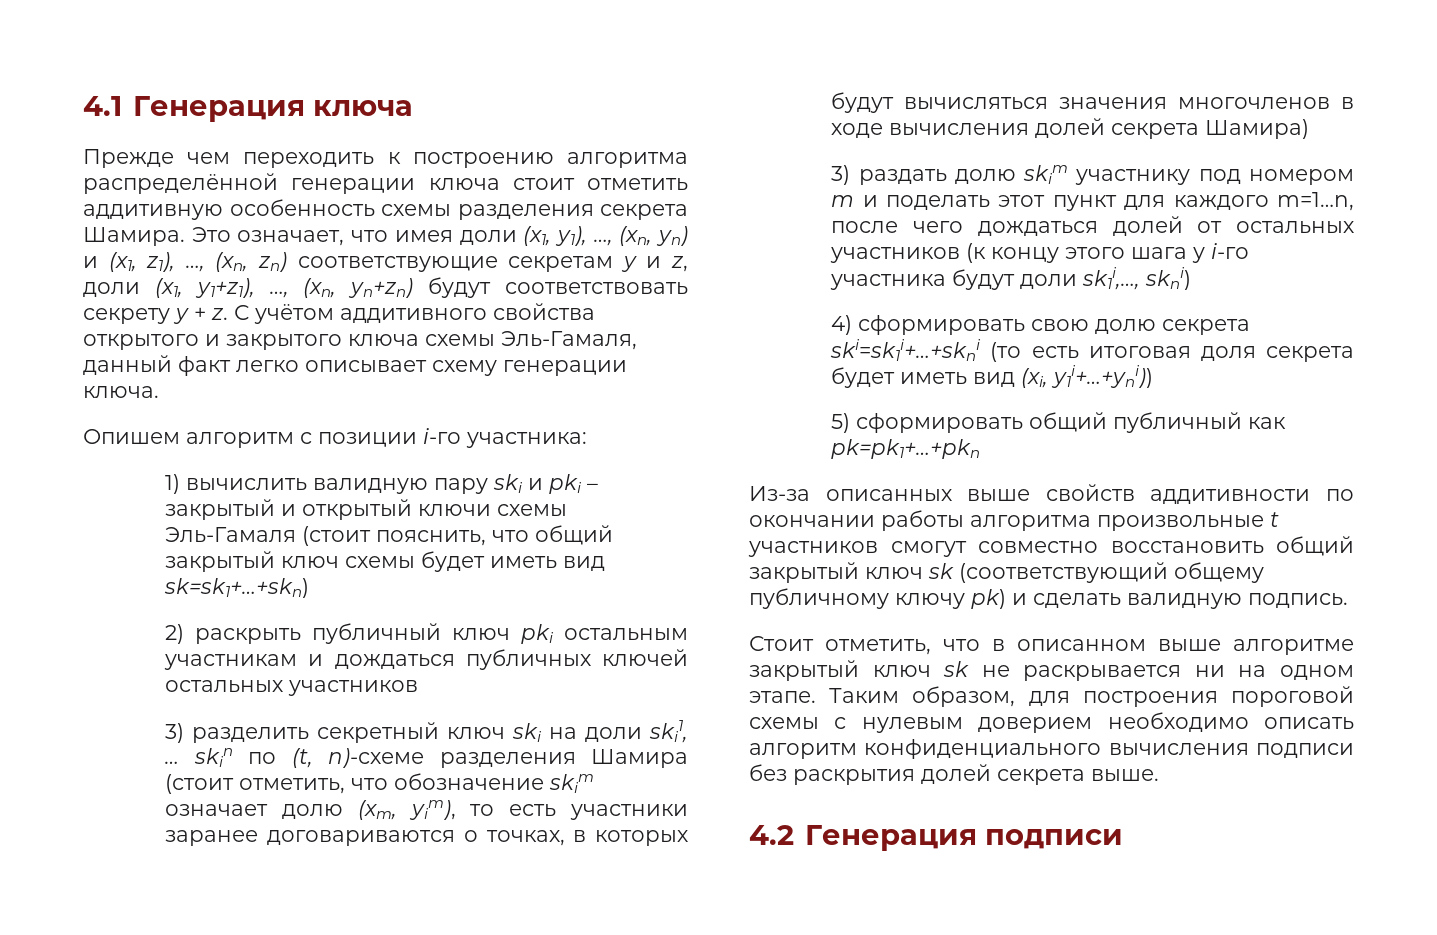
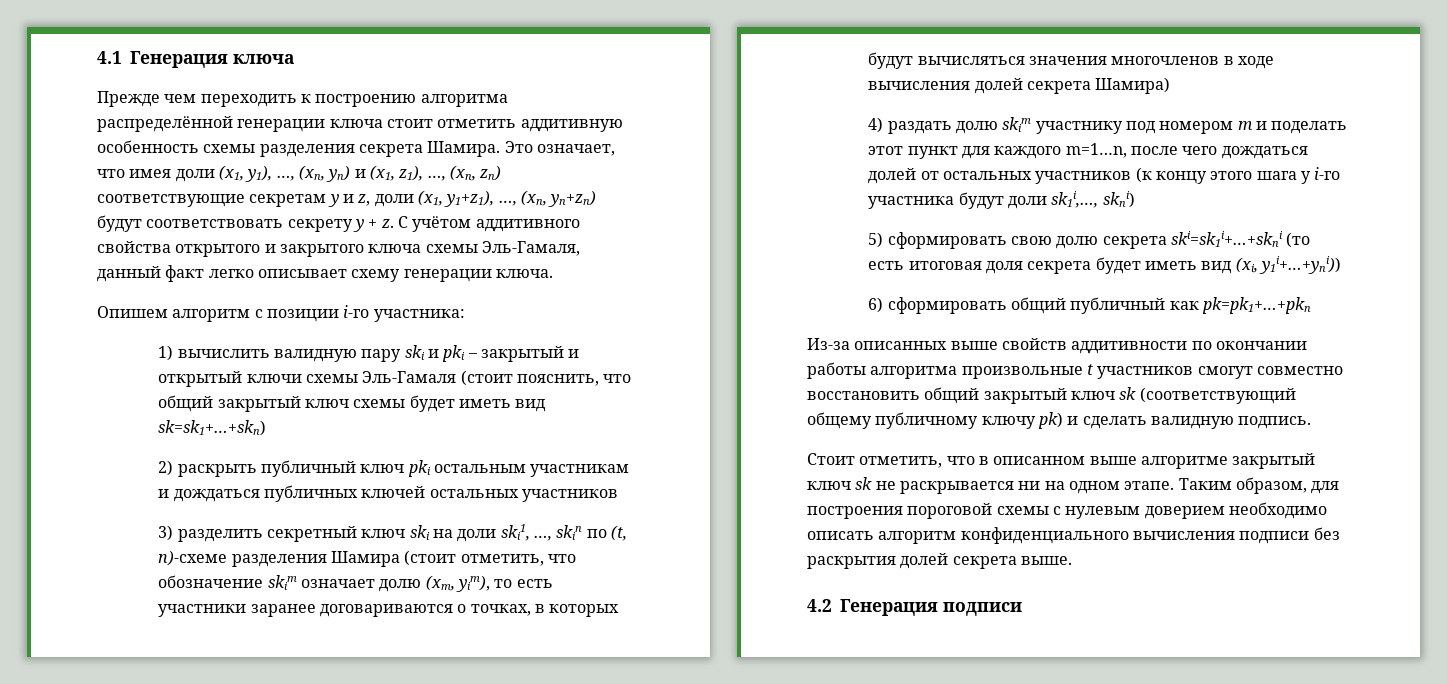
[165,761,180,764] … -> [533,535,552,541] …,
[831,165,851,185] 3) -> [868,117,884,133] 4)
[831,315,853,335] 4) -> [868,232,884,248] 5)
[831,413,851,433] 5) -> [868,297,884,313] 6)

